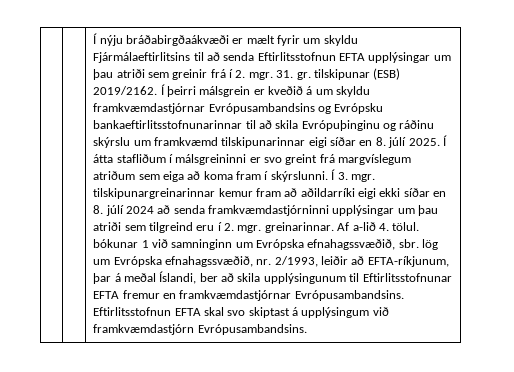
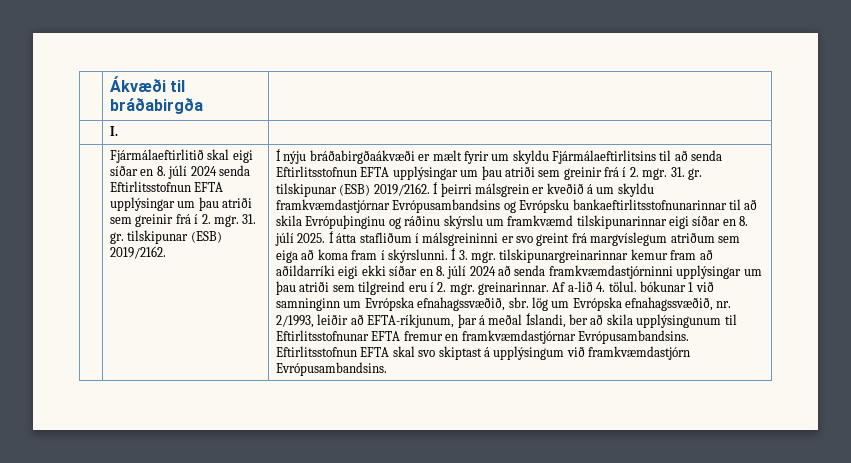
(93, 38) | -> [110,76,186,92] [110,97,204,114] [110,126,119,136] [110,149,253,163] [110,165,250,179] [110,181,224,192] [110,197,253,211] [110,214,257,227] [110,230,222,244] [110,246,167,259] | Ákvæði til bráðabirgða | // | I. | // | Fjármálaeftirlitið skal eigi síðar en 8. júlí 2024 senda Eftirlitsstofnun EFTA upplýsingar um þau atriði sem greinir frá í 2. mgr. 31. gr. tilskipunar (ESB) 2019/2162.

